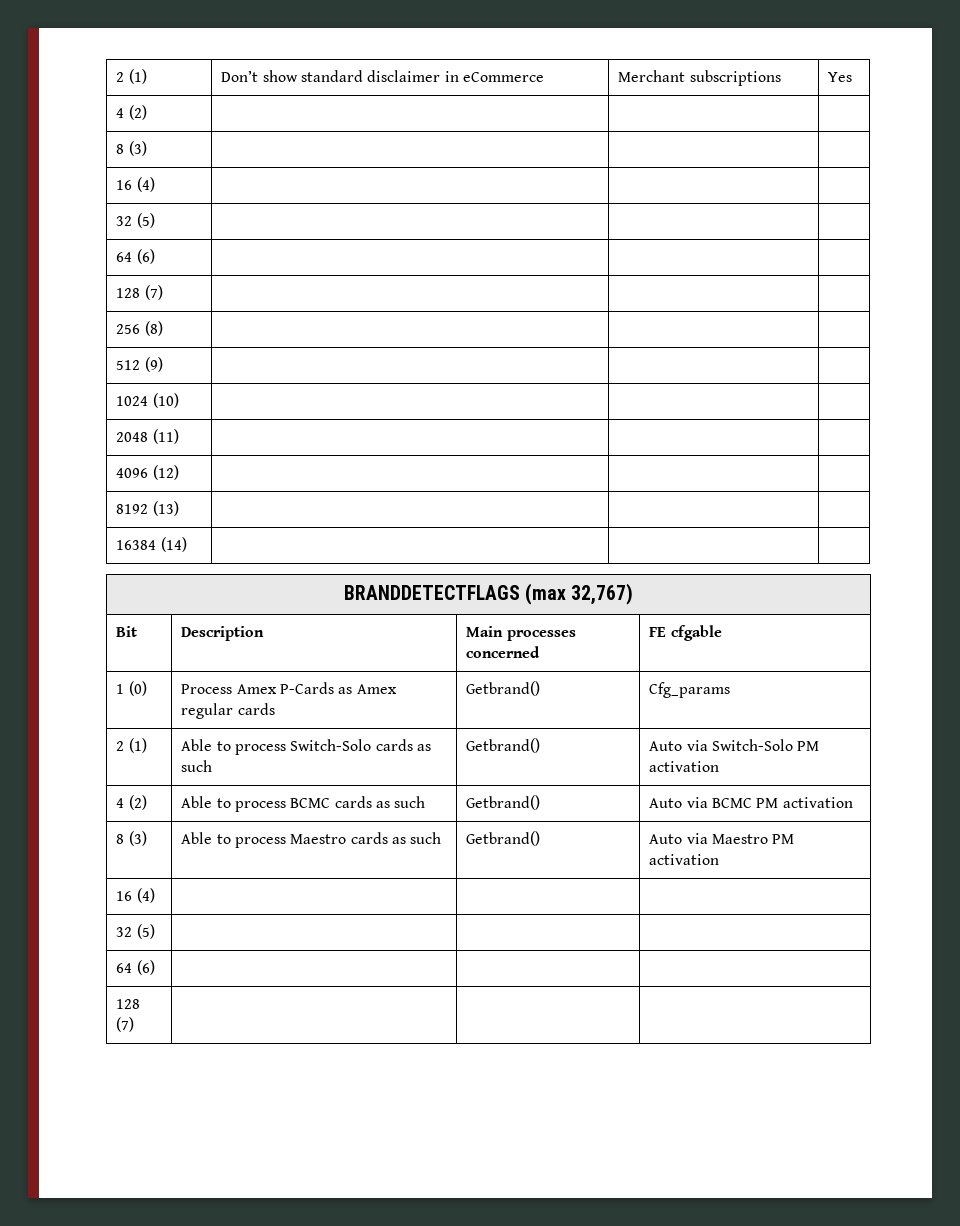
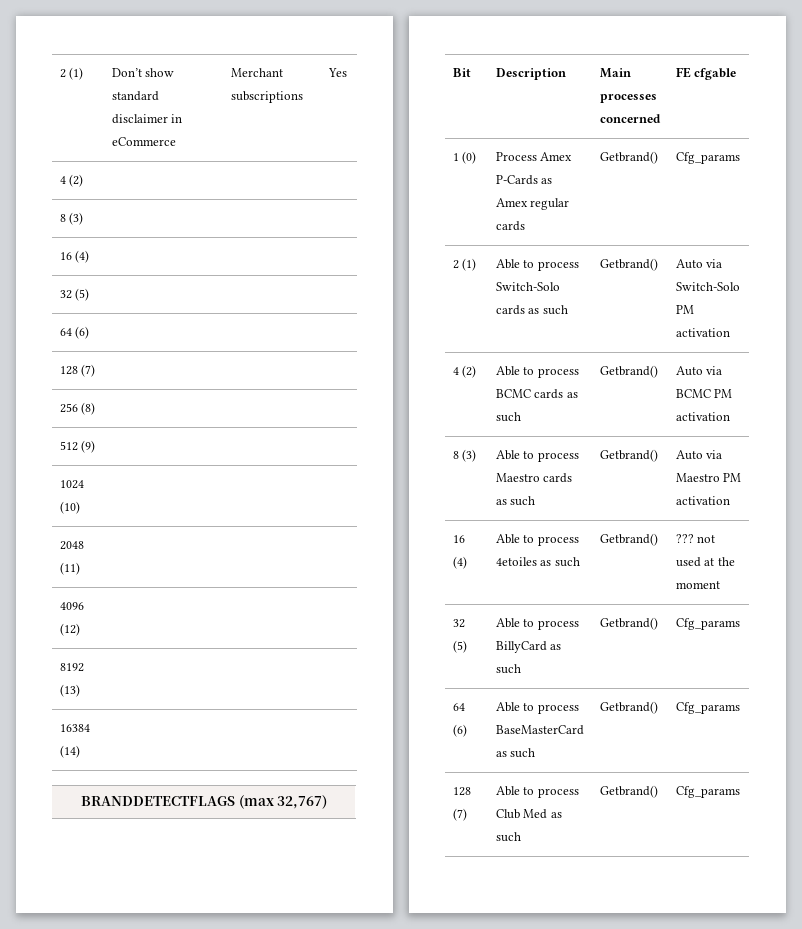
[116,924,155,939] [116,960,155,975] [116,999,141,1009] [116,1017,135,1032] | | // 32 (5) | | | // 64 (6) | | | // 128 (7) | | | -> [495,534,579,546] [495,557,580,567] [599,533,658,546] [675,534,716,543] [675,557,735,567] [675,581,720,589] [452,619,465,628] [452,640,467,653] [495,618,579,630] [495,641,562,653] [495,664,521,674] [599,617,658,630] [675,618,740,630] [452,703,465,711] [452,724,467,737] [495,702,579,714] [495,725,584,735] [495,748,536,758] [599,701,658,714] [675,702,740,714] [452,787,471,796] [452,808,467,821] [495,786,579,798] [495,809,562,819] [495,832,521,842] [599,785,658,798] [675,786,740,798] Able to process 4etoiles as such | Getbrand() | ??? not used at the moment // 32 (5) | Able to process BillyCard as such | Getbrand() | Cfg_params // 64 (6) | Able to process BaseMasterCard as such | Getbrand() | Cfg_params // 128 (7) | Able to process Club Med as such | Getbrand() | Cfg_params

